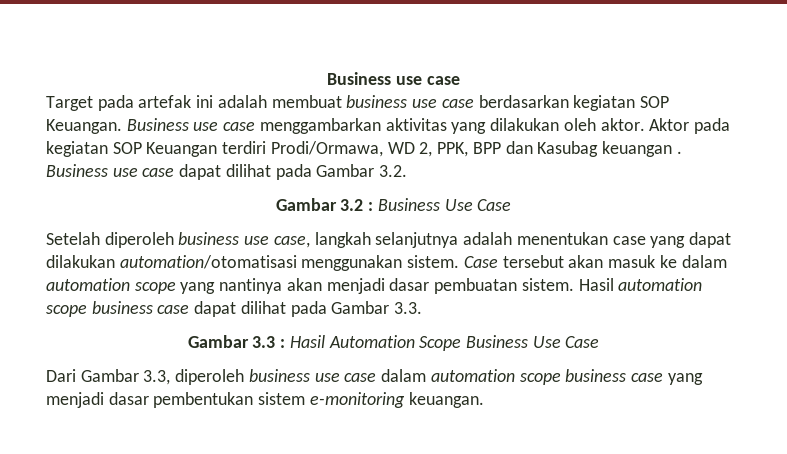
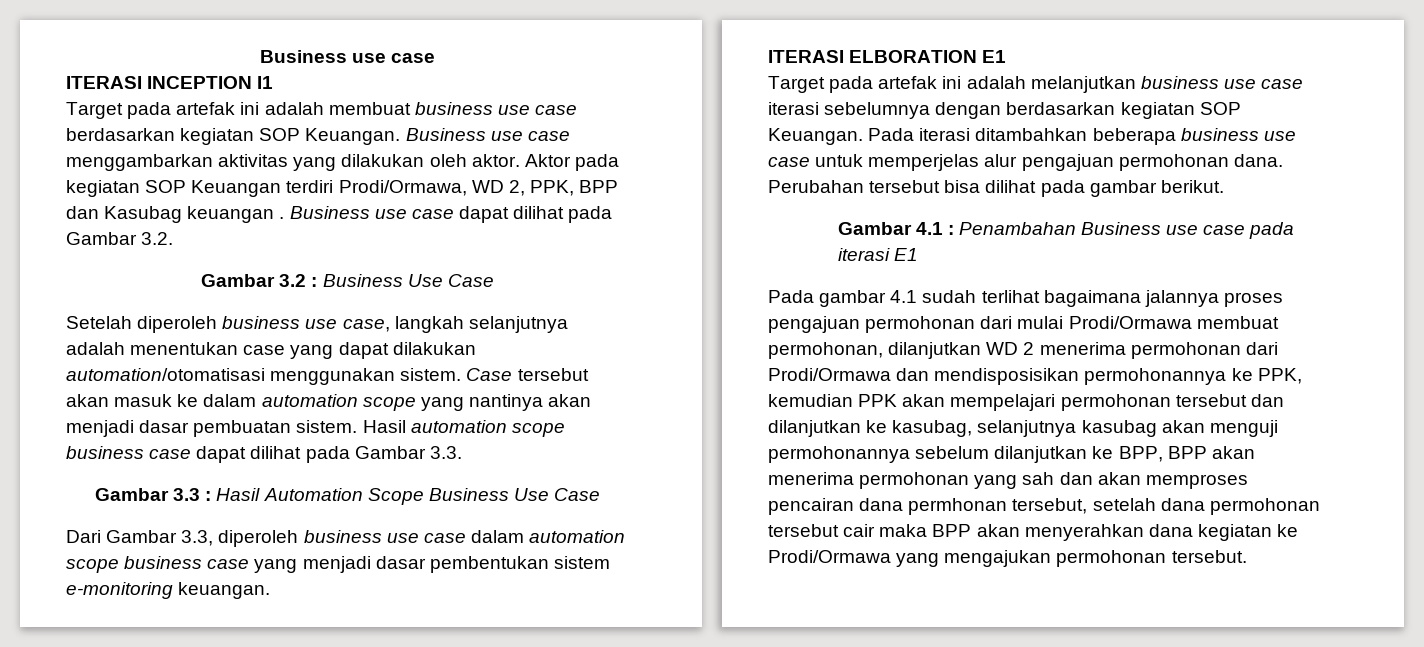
[327,72,460,85] Business use case -> [259,50,436,63] [66,76,274,89] Business use case // ITERASI INCEPTION I1
(484, 400) none -> [768,50,1007,63] [768,76,1304,93] [768,102,1241,119] [768,128,1296,145] [768,154,1283,171] [768,180,1224,197] [837,222,1295,239] [837,248,918,261] [768,290,1283,307] [768,316,1279,333] [768,342,1278,359] [768,368,1302,385] [768,394,1284,411] [768,420,1278,437] [768,446,1255,463] [768,472,1248,489] [768,498,1320,515] [768,524,1299,541] [768,550,1247,567] // ITERASI ELBORATION E1 // Target pada artefak ini adalah melanjutkan business use case iterasi sebelumnya dengan berdasarkan kegiatan SOP Keuangan. Pada iterasi ditambahkan beberapa business use case untuk memperjelas alur pengajuan permohonan dana. Perubahan tersebut bisa dilihat pada gambar berikut. // Gambar 4.1 : Penambahan Business use case pada iterasi E1 // Pada gambar 4.1 sudah terlihat bagaimana jalannya proses pengajuan permohonan dari mulai Prodi/Ormawa membuat permohonan, dilanjutkan WD 2 menerima permohonan dari Prodi/Ormawa dan mendisposisikan permohonannya ke PPK, kemudian PPK akan mempelajari permohonan tersebut dan dilanjutkan ke kasubag, selanjutnya kasubag akan menguji permohonannya sebelum dilanjutkan ke BPP, BPP akan menerima permohonan yang sah dan akan memproses pencairan dana permhonan tersebut, setelah dana permohonan tersebut cair maka BPP akan menyerahkan dana kegiatan ke Prodi/Ormawa yang mengajukan permohonan tersebut.

